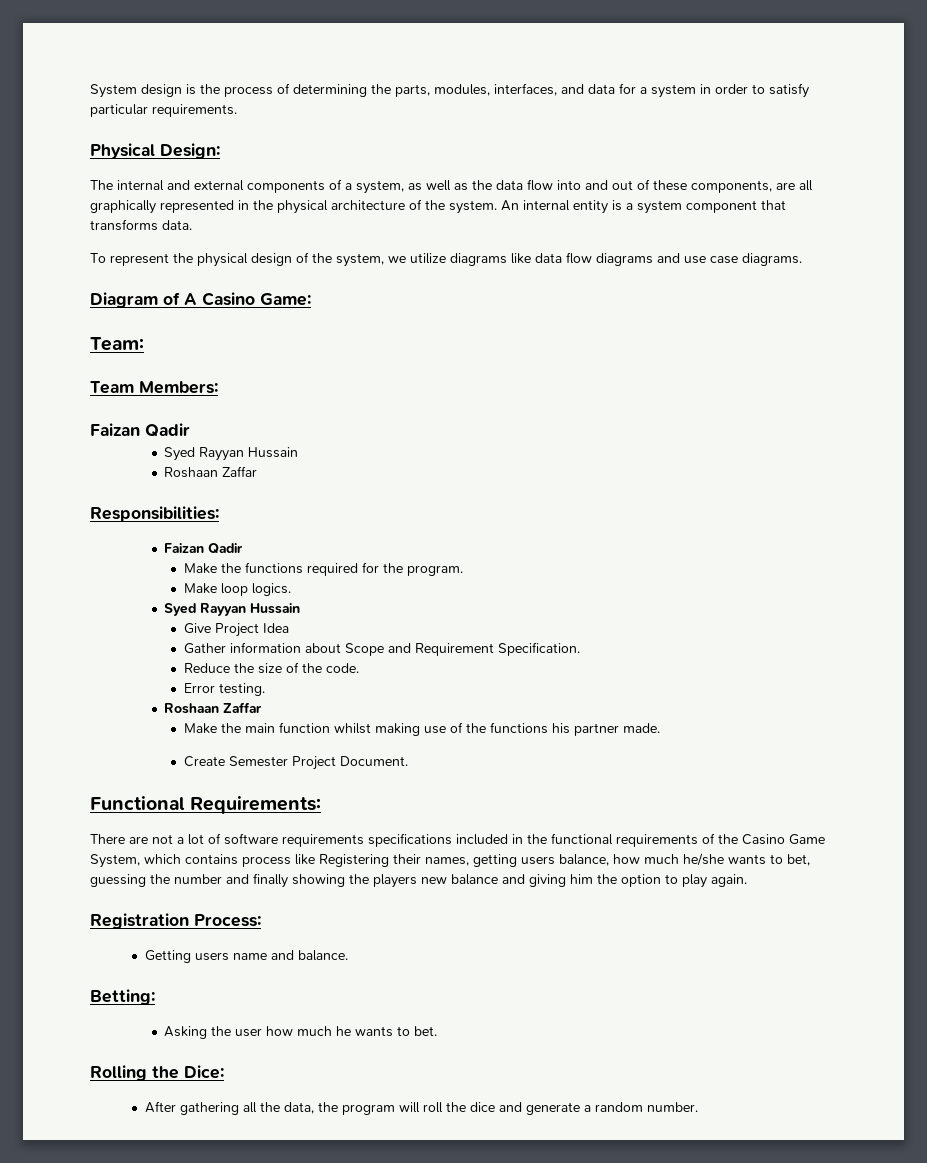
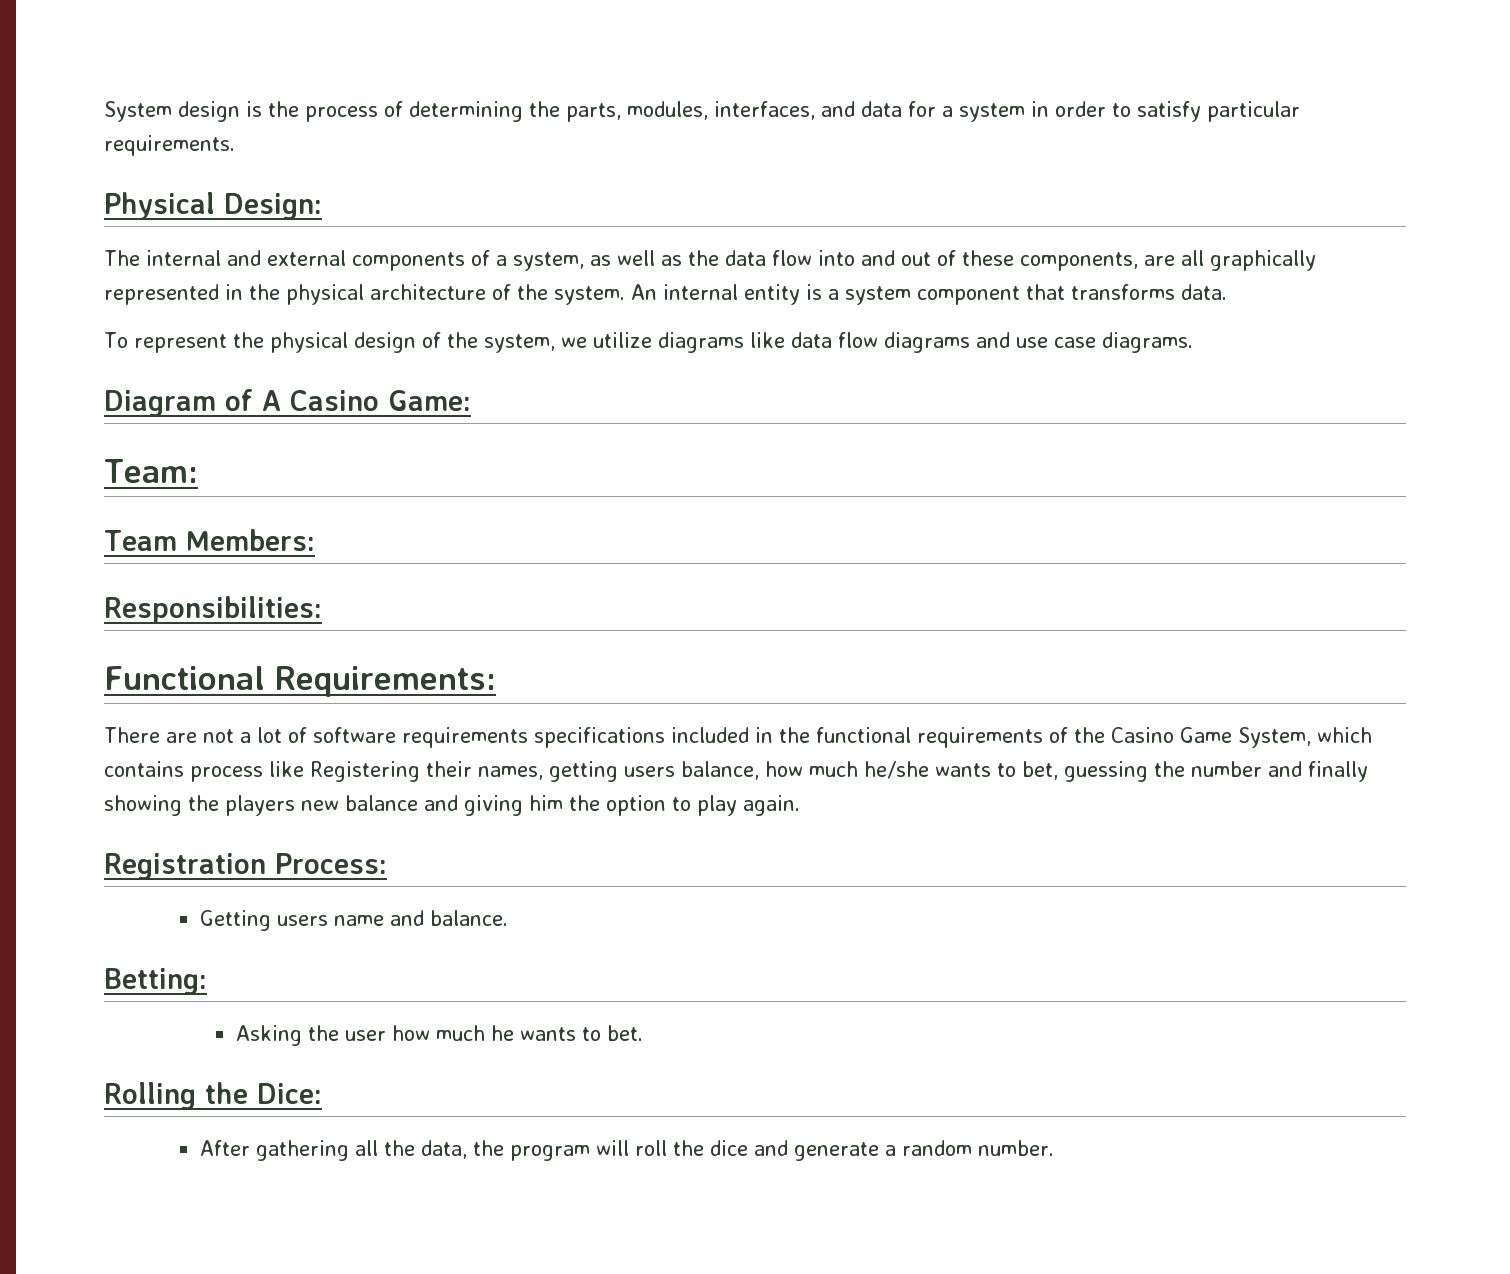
[90,423,190,437] [164,447,299,461] [164,466,258,478] [90,506,219,522] [164,543,244,554] [183,562,463,576] [183,583,291,596] [164,603,301,616] [183,623,289,637] [183,642,580,656] [183,662,359,674] [183,683,265,696] [164,702,263,714] [183,722,660,736] [183,756,408,770] Faizan Qadir // Syed Rayyan Hussain // Roshaan Zaffar // Responsibilities: // Faizan Qadir // Make the functions required for the program. // Make loop logics. // Syed Rayyan Hussain // Give Project Idea // Gather information about Scope and Requirement Specification. // Reduce the size of the code. // Error testing. // Roshaan Zaffar // Make the main function whilst making use of the functions his partner made. // Create Semester Project Document. -> [104,596,322,624] Responsibilities:

